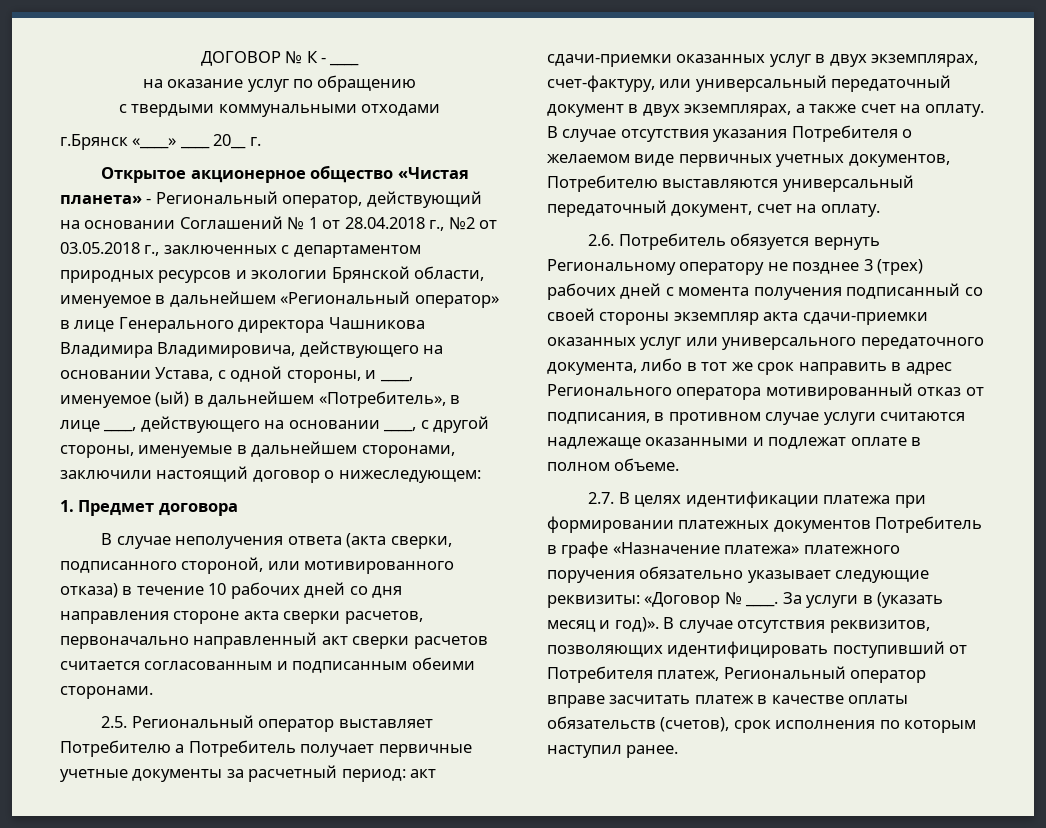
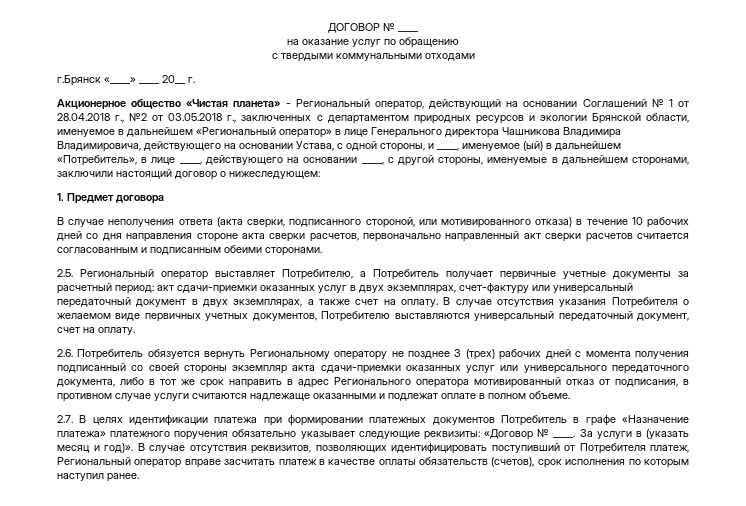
[306,51,326,63] К - -> (395, 27) none
[101,167,306,183] Открытое акционерное -> [57,99,126,110] Акционерное
[60,740,171,757] Потребителю -> [282,269,353,280] Потребителю,
[547,75,655,92] счет-фактуру, -> [459,283,529,294] счет-фактуру

